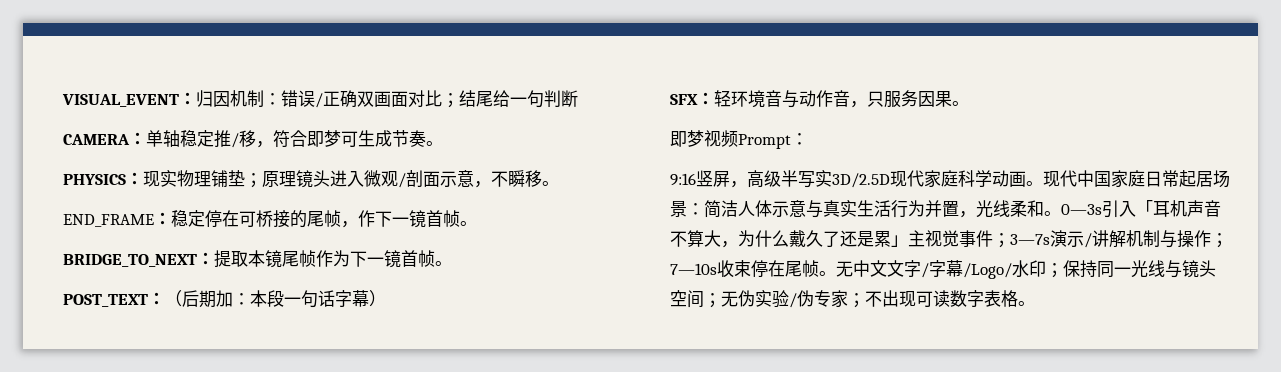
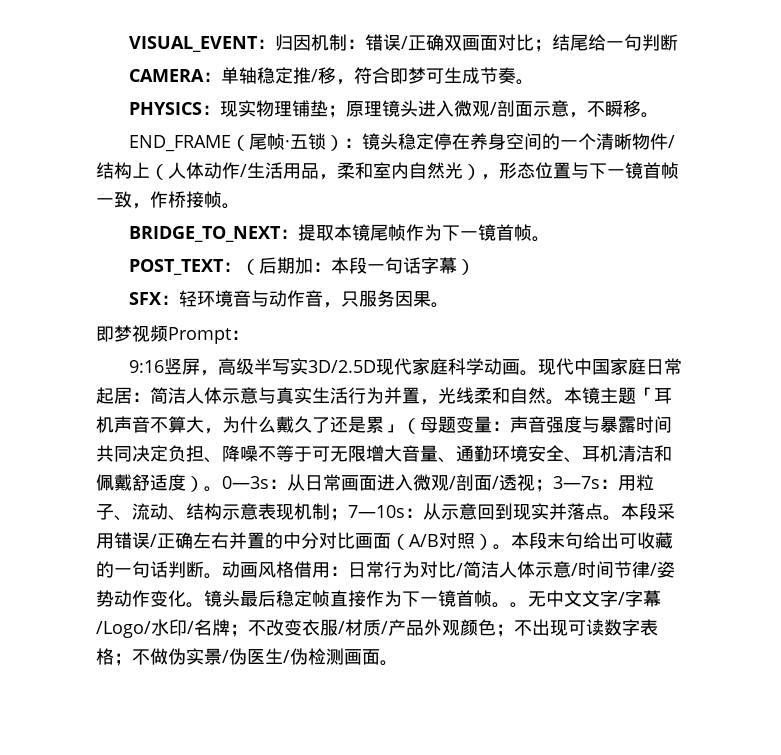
[154,210,443,228] ：稳定停在可桥接的尾帧，作下一镜首 -> [230,133,675,151] [96,162,679,180] [96,191,204,209] （尾帧·五锁）：镜头稳定停在养身空间的一个清晰物件/结构上（人体动作/生活用品，柔和室内自然光），形态位置与下一镜首帧一致，作桥接
[1213,170,1230,188] [670,201,687,217] 场景 -> (132, 395) none
[1044,200,1136,218] 。0—3s引入 -> [510,387,636,405] 自然。本镜主题
[908,230,1228,248] [670,260,819,278] 主视觉事件；3—7s演示/讲解机制与操作；7—10s收束停在尾帧 -> [402,416,672,434] [96,445,672,463] [96,474,654,492] [96,503,675,521] [96,532,673,550] [96,561,675,579] [96,590,510,608] （母题变量：声音强度与暴露时间共同决定负担、降噪不等于可无限增大音量、通勤环境安全、耳机清洁和佩戴舒适度）。0—3s：从日常画面进入微观/剖面/透视；3—7s：用粒子、流动、结构示意表现机制；7—10s：从示意回到现实并落点。本段采用错误/正确左右并置的中分对比画面（A/B对照）。本段末句给出可收藏的一句话判断。动画风格借用：日常行为对比/简洁人体示意/时间节律/姿势动作变化。镜头最后稳定帧直接作为下一镜首帧。
[1046,260,1216,278] [670,290,848,308] ；保持同一光线与镜头空间；无伪实验/伪专家 -> [187,619,496,637] /名牌；不改变衣服/材质/产品外观颜色
(1018, 298) none -> [114,648,380,666] ；不做伪实景/伪医生/伪检测画面

